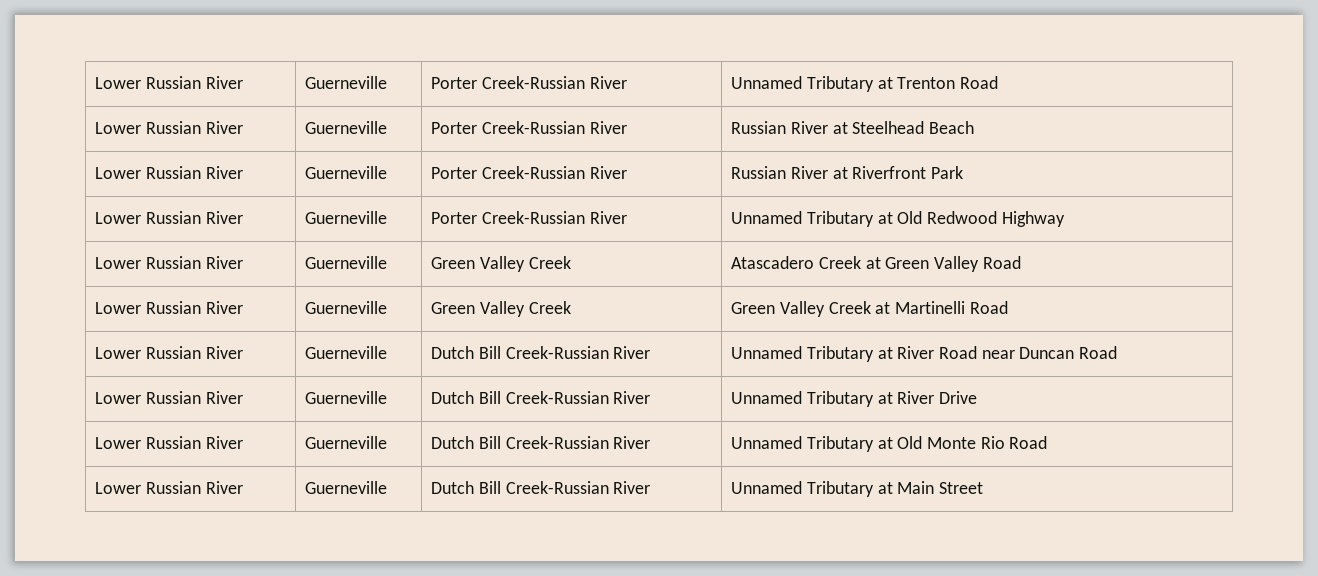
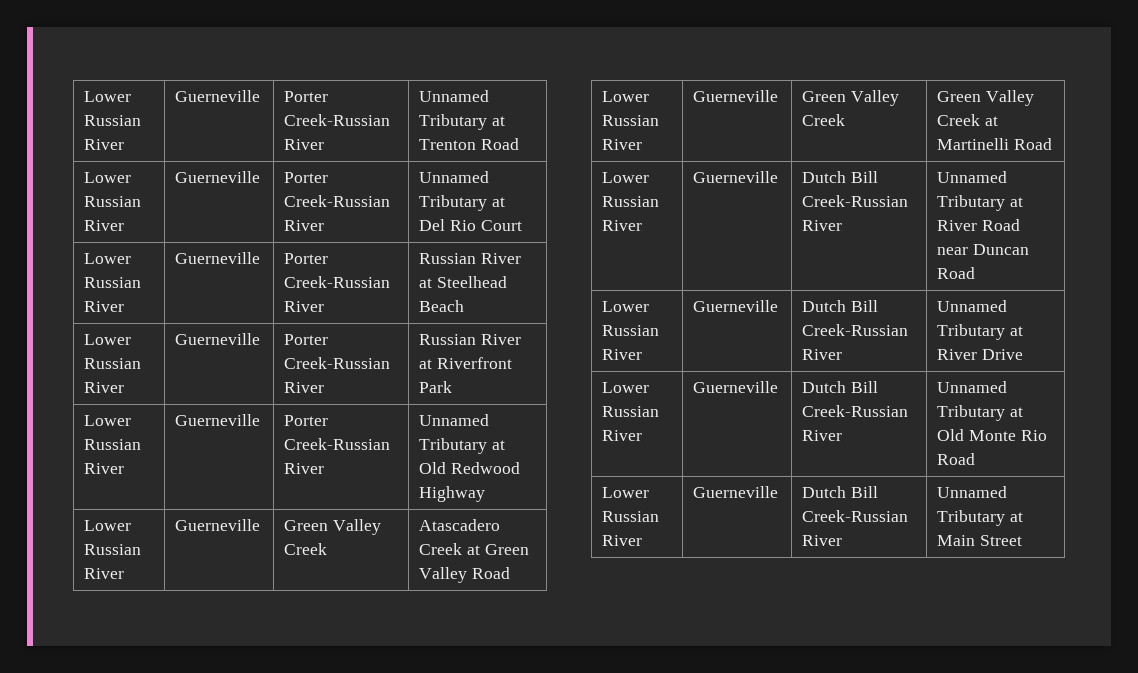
(999, 82) none -> [84,172,132,183] [84,196,142,207] [84,220,125,231] [175,171,261,183] [284,172,329,183] [284,195,391,207] [284,220,325,231] [419,171,490,183] [419,195,506,211] [419,219,522,231] // Lower Russian River | Guerneville | Porter Creek-Russian River | Unnamed Tributary at Del Rio Court

